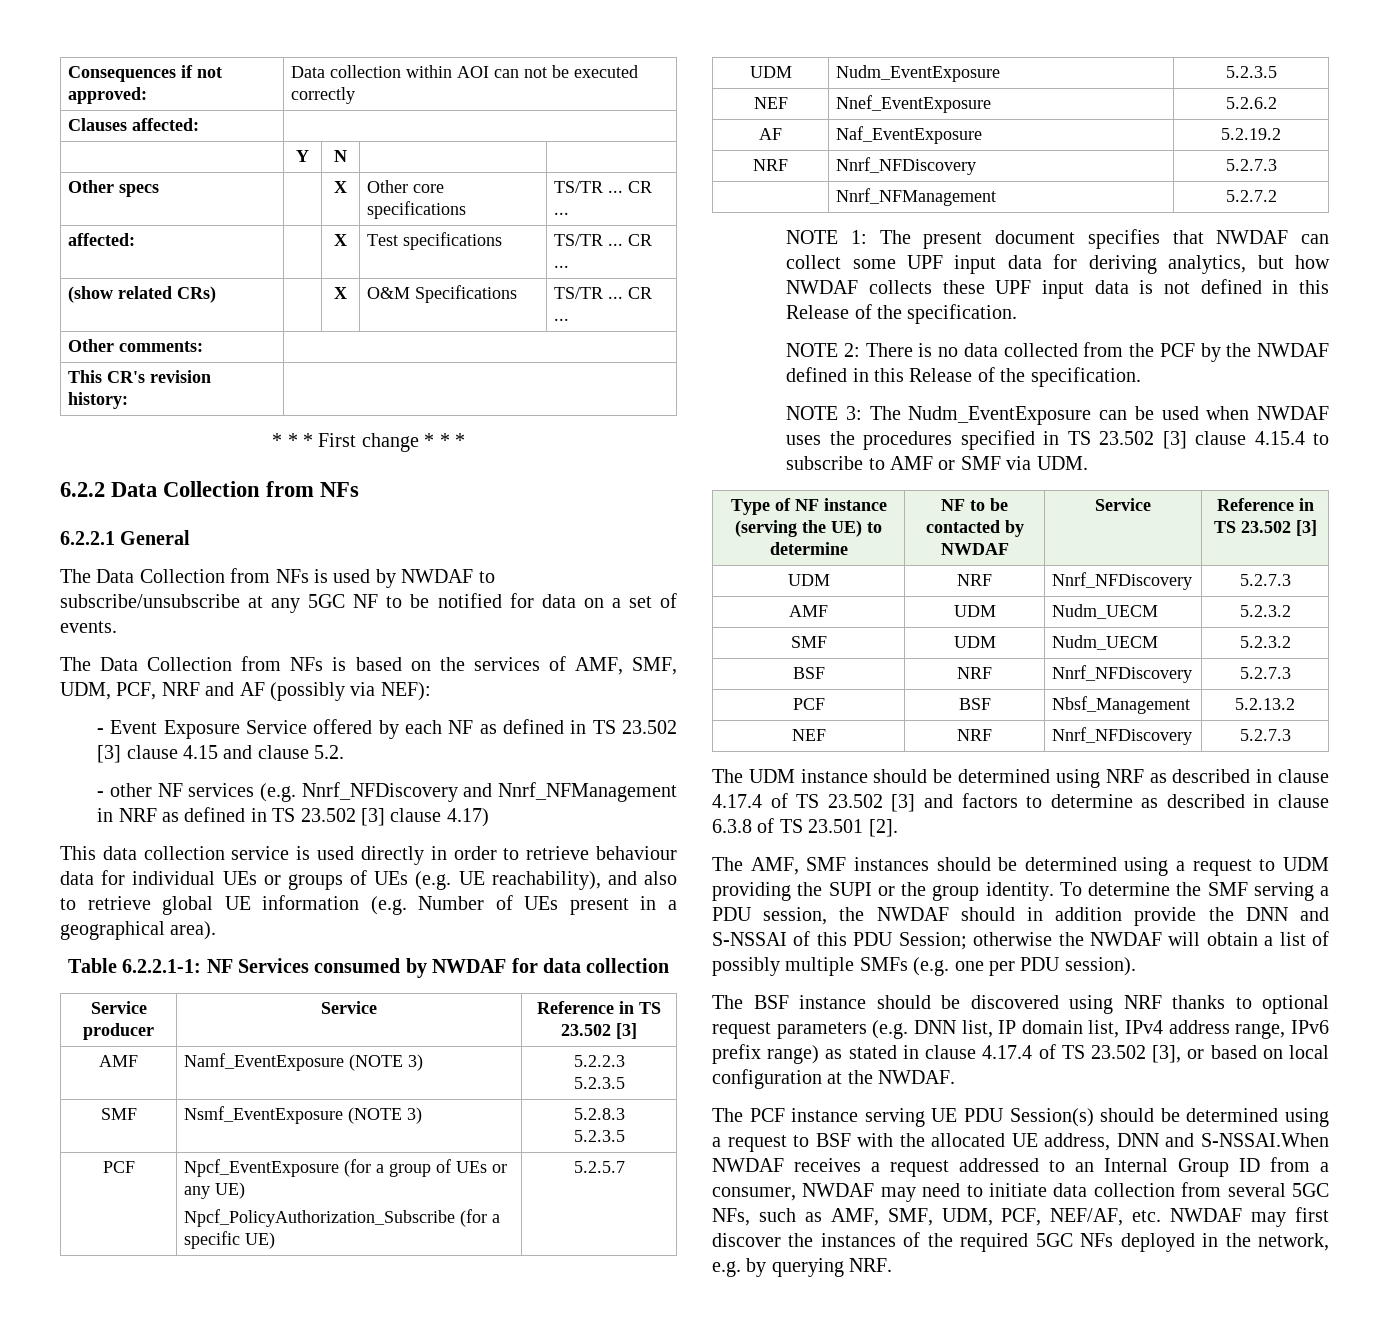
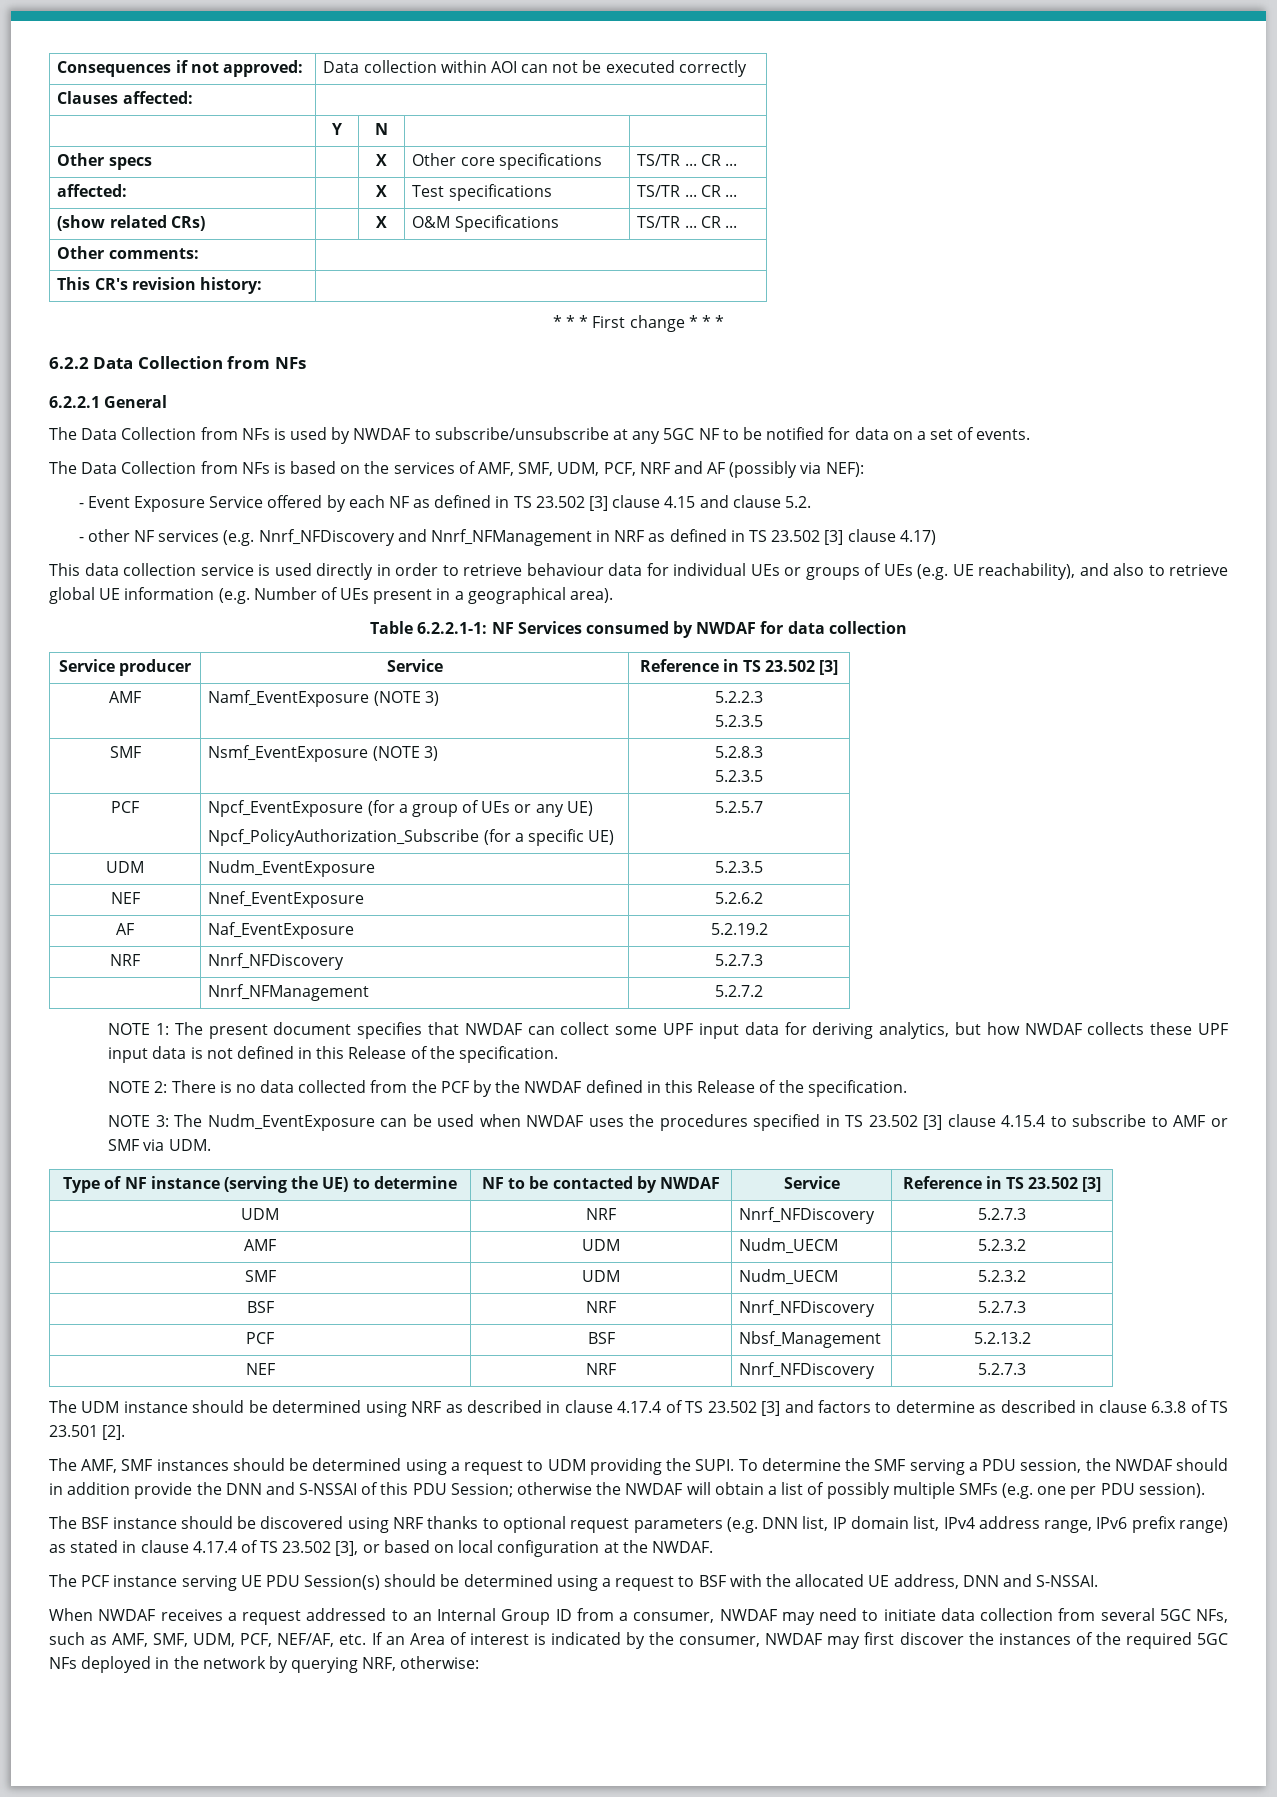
[828,882,1054,901] SUPI or the group identity. -> [695,1459,735,1471] SUPI.
[1201,1133,1329,1147] S-NSSAI.When -> [1036,1575,1099,1587] [49,1608,93,1621] S-NSSAI. // When
(1162, 1216) none -> [371,1632,761,1649] If an Area of interest is indicated by the consumer,
[1258,1233,1329,1251] [712,1258,893,1277] network, e.g. by querying NRF. -> [202,1656,480,1673] network by querying NRF, otherwise:

